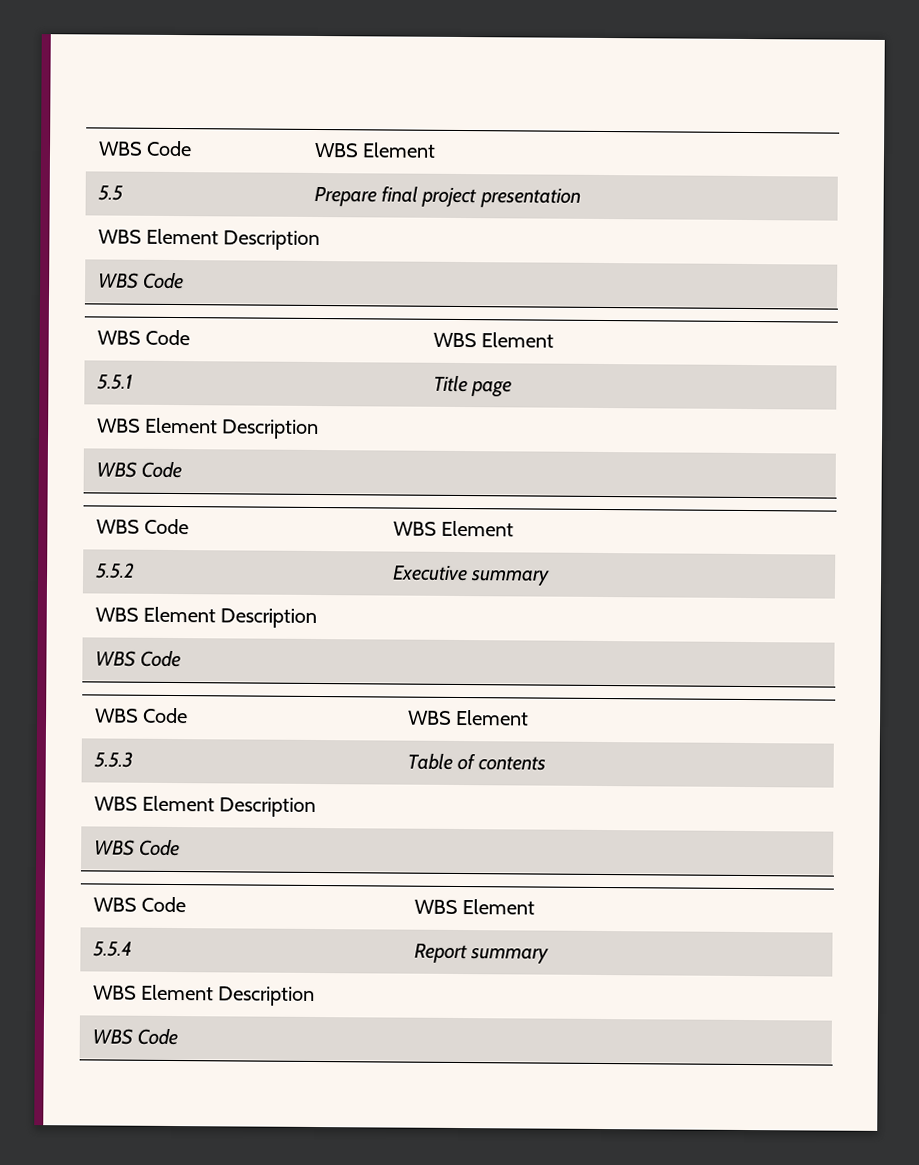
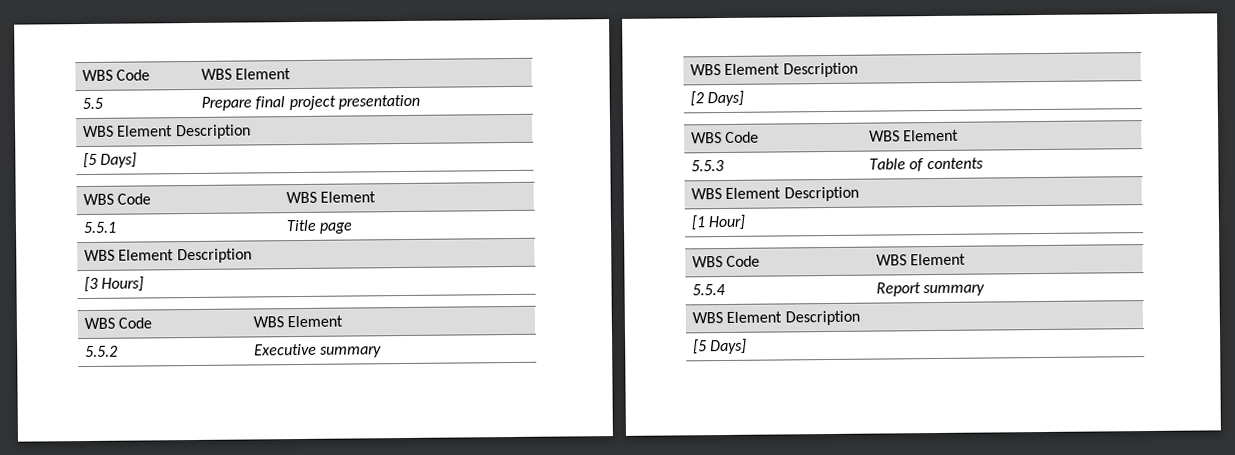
[97,272,185,290] WBS Code -> [83,152,138,169] [5 Days]
[95,461,183,479] WBS Code -> [84,276,145,293] [3 Hours]
[94,650,182,668] WBS Code -> [690,90,745,107] [2 Days]
[93,839,181,857] WBS Code -> [691,214,747,231] [1 Hour]
[91,1028,179,1046] WBS Code -> [693,338,748,355] [5 Days]

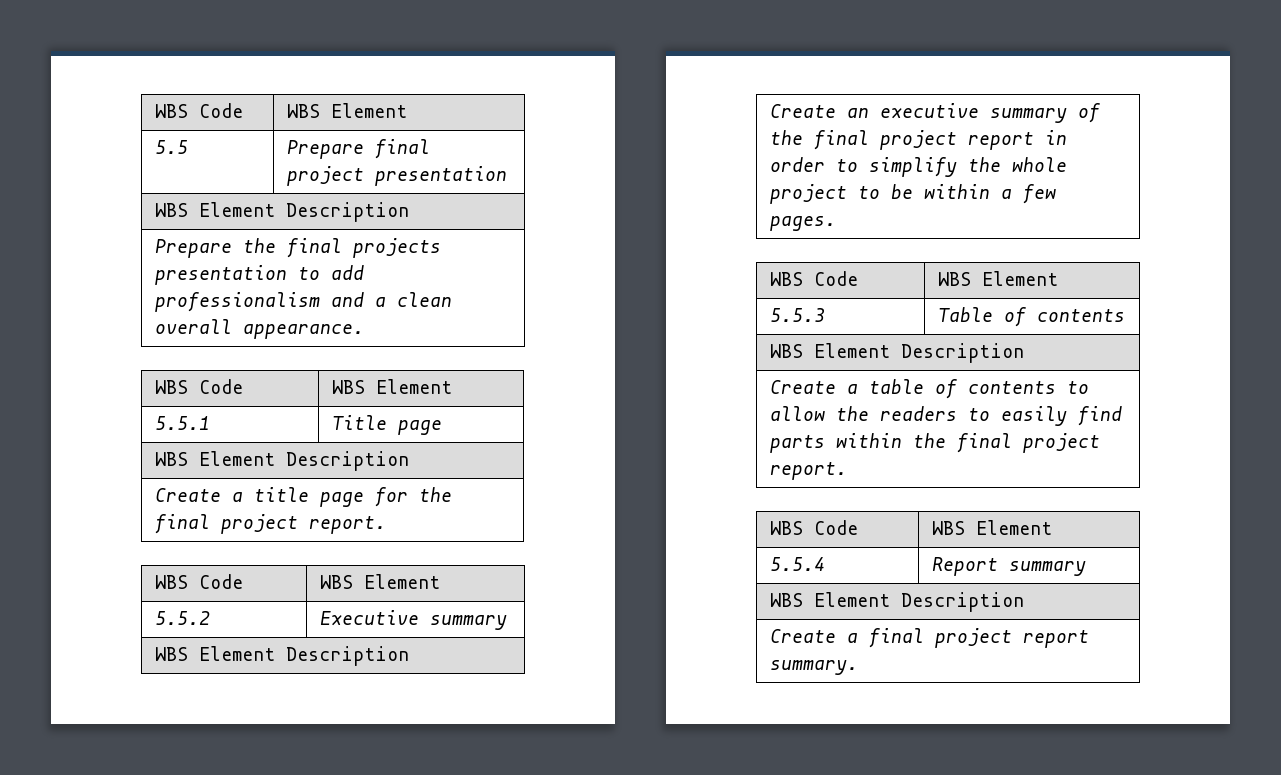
[83,152,138,169] [5 Days] -> [154,238,441,258] [154,265,364,285] [154,292,452,312] [154,319,364,339] Prepare the final projects presentation to add professionalism and a clean overall appearance.
[84,276,145,293] [3 Hours] -> [154,487,452,507] [154,514,386,534] Create a title page for the final project report.
[690,90,745,107] [2 Days] -> [769,103,1101,123] [769,130,1067,150] [769,157,1067,177] [769,184,1056,204] [769,216,836,231] Create an executive summary of the final project report in order to simplify the whole project to be within a few pages.
[691,214,747,231] [1 Hour] -> [769,379,1089,399] [769,406,1122,426] [769,433,1100,453] [769,462,847,480] Create a table of contents to allow the readers to easily find parts within the final project report.
[693,338,748,355] [5 Days] -> [769,628,1089,648] [769,660,858,675] Create a final project report summary.

